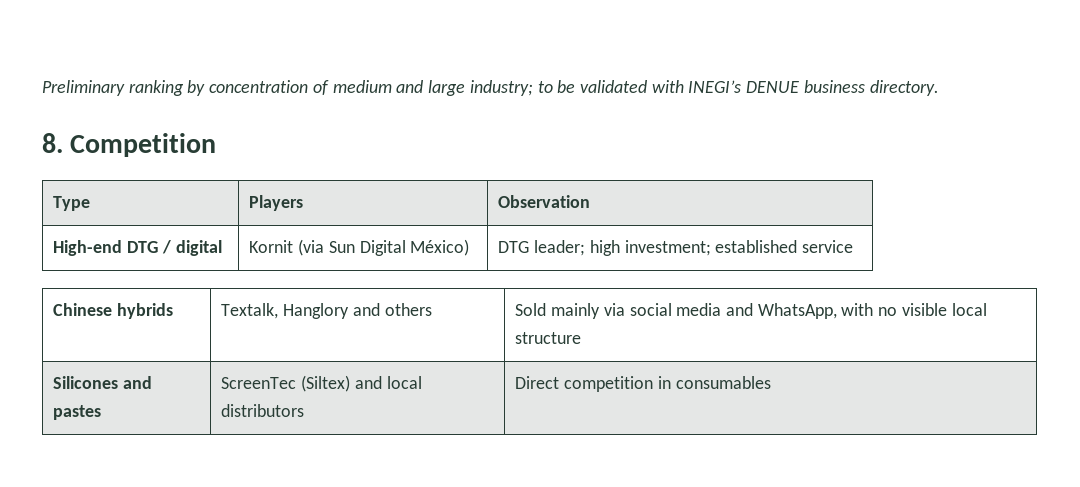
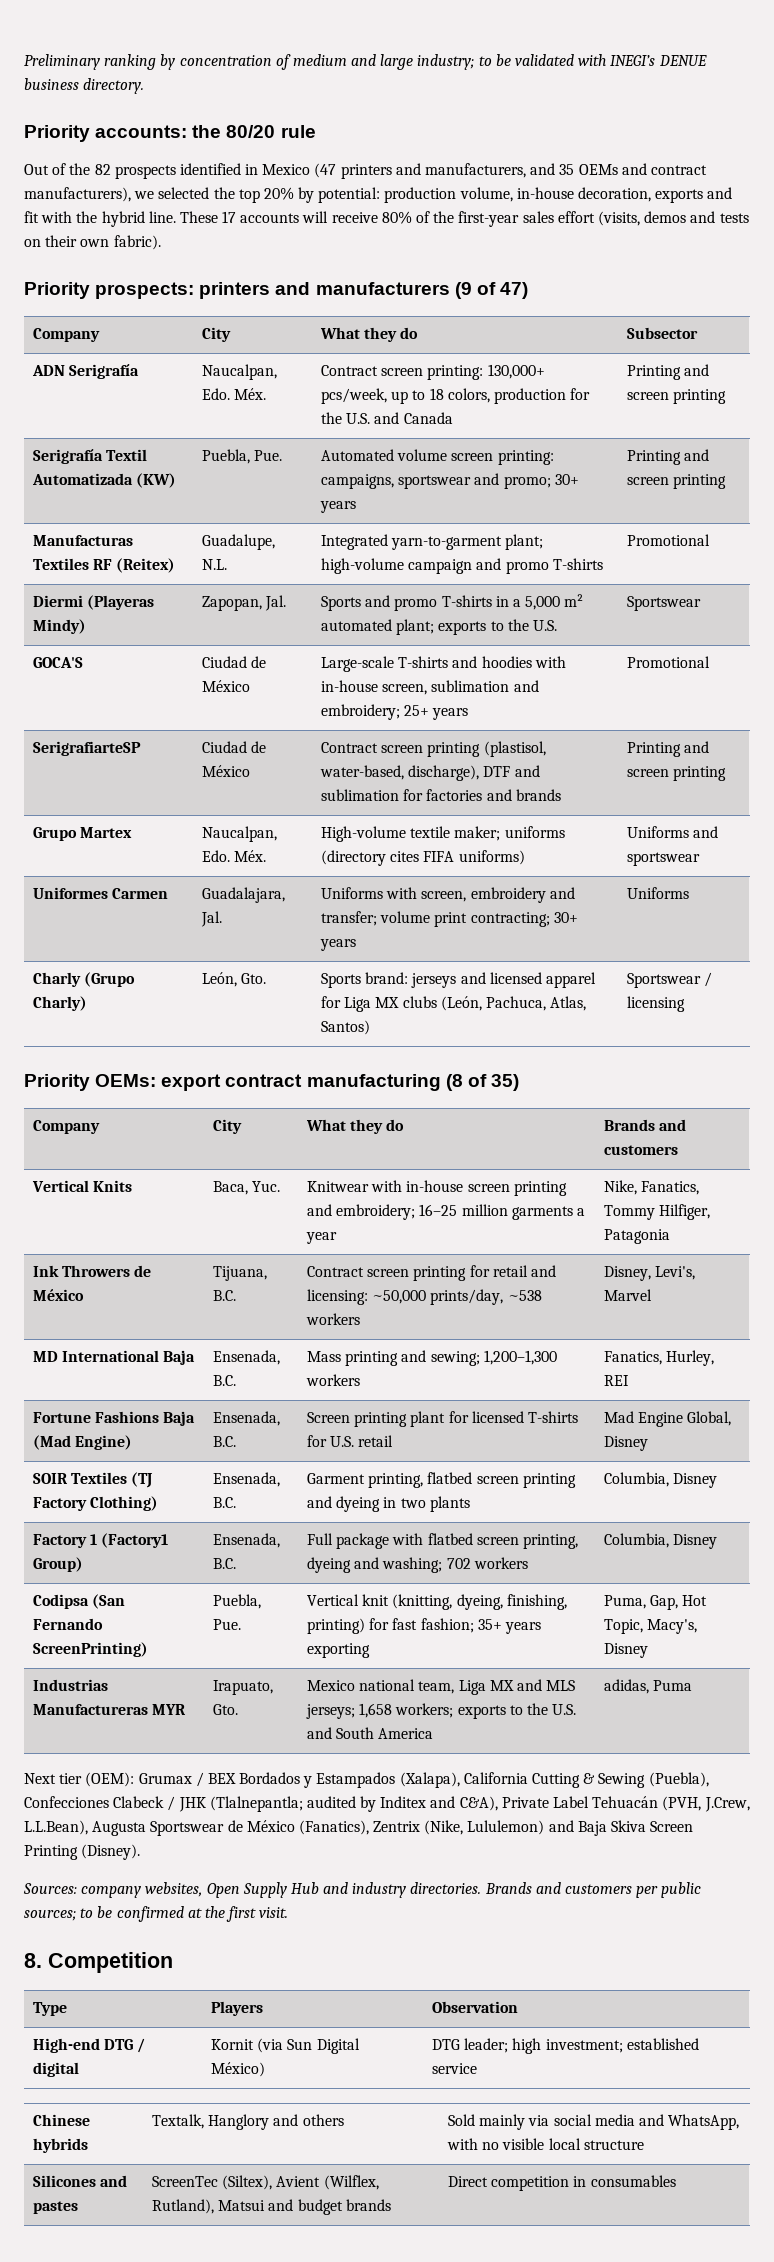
(939, 88) none -> [24,125,316,142] [24,163,707,179] [24,187,733,203] [24,211,749,227] [24,235,161,250] [24,282,528,299] [32,328,100,342] [201,327,231,342] [319,327,419,342] [626,327,698,339] [31,364,140,379] [201,364,277,380] [201,388,267,400] [320,364,545,380] [320,388,591,404] [320,412,453,424] [626,364,710,380] [626,389,727,404] [32,449,148,464] [31,473,177,488] [201,449,283,464] [320,449,554,465] [320,473,579,489] [319,501,356,513] [626,449,710,465] [626,474,727,489] [32,535,133,546] [32,558,176,573] [201,534,275,550] [201,559,227,570] [320,534,544,550] [320,558,603,574] [626,534,710,546] [32,595,155,610] [32,619,86,634] [201,595,287,611] [320,594,585,611] [320,619,557,635] [626,596,701,611] [32,657,83,668] [201,656,267,668] [201,680,250,692] [320,656,566,672] [320,680,539,695] [320,704,469,720] [626,656,710,668] [32,741,141,756] [201,741,267,753] [201,765,250,777] [320,741,546,757] [319,765,540,781] [320,789,561,801] [626,741,710,757] [626,766,727,781] [32,827,133,841] [201,826,277,842] [201,850,267,862] [320,826,565,842] [320,850,525,866] [626,826,719,838] [626,852,700,866] [32,887,169,899] [201,887,285,903] [200,911,222,927] [320,887,575,903] [320,911,578,927] [319,939,356,951] [626,887,689,899] [32,972,136,987] [32,996,87,1011] [201,972,267,987] [320,972,596,988] [320,996,587,1012] [320,1020,370,1035] [626,972,713,988] [626,996,685,1012] [24,1074,519,1091] [32,1120,100,1134] [212,1119,242,1134] [305,1119,405,1134] [603,1119,687,1131] [603,1145,678,1155] [31,1180,133,1192] [212,1181,281,1195] [306,1180,567,1196] [306,1204,585,1220] [305,1232,337,1244] [603,1180,700,1195] [603,1204,711,1220] [603,1229,670,1244] [32,1265,152,1277] [32,1289,84,1301] [212,1266,267,1281] [212,1290,236,1301] [306,1265,556,1281] [306,1289,542,1305] [305,1313,360,1325] [603,1266,696,1281] [603,1289,652,1301] [32,1350,196,1365] [212,1350,280,1365] [212,1375,236,1386] [306,1350,557,1366] [305,1374,360,1386] [603,1350,715,1366] [603,1375,629,1386] [32,1411,196,1426] [32,1435,133,1450] [212,1411,280,1426] [212,1436,236,1447] [306,1411,578,1427] [306,1435,394,1447] [603,1411,732,1427] [603,1436,648,1451] [32,1472,154,1488] [32,1496,159,1511] [212,1472,280,1487] [212,1497,236,1508] [306,1472,576,1488] [306,1496,470,1512] [603,1472,718,1488] [32,1533,169,1548] [32,1557,83,1572] [212,1533,280,1548] [212,1558,236,1569] [306,1533,578,1549] [306,1557,528,1573] [603,1533,718,1549] [32,1594,126,1609] [32,1618,103,1630] [32,1642,148,1657] [212,1594,261,1609] [212,1619,241,1630] [306,1594,567,1610] [306,1618,541,1634] [306,1643,370,1658] [603,1595,708,1610] [603,1619,698,1634] [603,1643,648,1658] [32,1679,108,1691] [32,1704,187,1715] [212,1680,273,1695] [212,1704,238,1715] [306,1679,576,1695] [305,1703,577,1719] [306,1727,434,1739] [603,1679,693,1694] [24,1772,709,1788] [24,1796,750,1812] [24,1820,694,1836] [24,1844,141,1860] [23,1882,702,1898] [24,1906,289,1922] // Priority accounts: the 80/20 rule // Out of the 82 prospects identified in Mexico (47 printers and manufacturers, and 35 OEMs and contract manufacturers), we selected the top 20% by potential: production volume, in-house decoration, exports and fit with the hybrid line. These 17 accounts will receive 80% of the first-year sales effort (visits, demos and tests on their own fabric). // Priority prospects: printers and manufacturers (9 of 47) // Company | City | What they do | Subsector // ADN Serigrafía | Naucalpan, Edo. Méx. | Contract screen printing: 130,000+ pcs/week, up to 18 colors, production for the U.S. and Canada | Printing and screen printing // Serigrafía Textil Automatizada (KW) | Puebla, Pue. | Automated volume screen printing: campaigns, sportswear and promo; 30+ years | Printing and screen printing // Manufacturas Textiles RF (Reitex) | Guadalupe, N.L. | Integrated yarn-to-garment plant; high-volume campaign and promo T-shirts | Promotional // Diermi (Playeras Mindy) | Zapopan, Jal. | Sports and promo T-shirts in a 5,000 m² automated plant; exports to the U.S. | Sportswear // GOCA'S | Ciudad de México | Large-scale T-shirts and hoodies with in-house screen, sublimation and embroidery; 25+ years | Promotional // SerigrafiarteSP | Ciudad de México | Contract screen printing (plastisol, water-based, discharge), DTF and sublimation for factories and brands | Printing and screen printing // Grupo Martex | Naucalpan, Edo. Méx. | High-volume textile maker; uniforms (directory cites FIFA uniforms) | Uniforms and sportswear // Uniformes Carmen | Guadalajara, Jal. | Uniforms with screen, embroidery and transfer; volume print contracting; 30+ years | Uniforms // Charly (Grupo Charly) | León, Gto. | Sports brand: jerseys and licensed apparel for Liga MX clubs (León, Pachuca, Atlas, Santos) | Sportswear / licensing // Priority OEMs: export contract manufacturing (8 of 35) // Company | City | What they do | Brands and customers // Vertical Knits | Baca, Yuc. | Knitwear with in-house screen printing and embroidery; 16–25 million garments a year | Nike, Fanatics, Tommy Hilfiger, Patagonia // Ink Throwers de México | Tijuana, B.C. | Contract screen printing for retail and licensing: ~50,000 prints/day, ~538 workers | Disney, Levi's, Marvel // MD International Baja | Ensenada, B.C. | Mass printing and sewing; 1,200–1,300 workers | Fanatics, Hurley, REI // Fortune Fashions Baja (Mad Engine) | Ensenada, B.C. | Screen printing plant for licensed T-shirts for U.S. retail | Mad Engine Global, Disney // SOIR Textiles (TJ Factory Clothing) | Ensenada, B.C. | Garment printing, flatbed screen printing and dyeing in two plants | Columbia, Disney // Factory 1 (Factory1 Group) | Ensenada, B.C. | Full package with flatbed screen printing, dyeing and washing; 702 workers | Columbia, Disney // Codipsa (San Fernando ScreenPrinting) | Puebla, Pue. | Vertical knit (knitting, dyeing, finishing, printing) for fast fashion; 35+ years exporting | Puma, Gap, Hot Topic, Macy's, Disney // Industrias Manufactureras MYR | Irapuato, Gto. | Mexico national team, Liga MX and MLS jerseys; 1,658 workers; exports to the U.S. and South America | adidas, Puma // Next tier (OEM): Grumax / BEX Bordados y Estampados (Xalapa), California Cutting & Sewing (Puebla), Confecciones Clabeck / JHK (Tlalnepantla; audited by Inditex and C&A), Private Label Tehuacán (PVH, J.Crew, L.L.Bean), Augusta Sportswear de México (Fanatics), Zentrix (Nike, Lululemon) and Baja Skiva Screen Printing (Disney). // Sources: company websites, Open Supply Hub and industry directories. Brands and customers per public sources; to be confirmed at the first visit.
[301,375,422,392] [221,404,305,417] (Siltex) and local distributors -> [222,2175,379,2190] [151,2199,391,2215] (Siltex), Avient (Wilflex, Rutland), Matsui and budget brands

